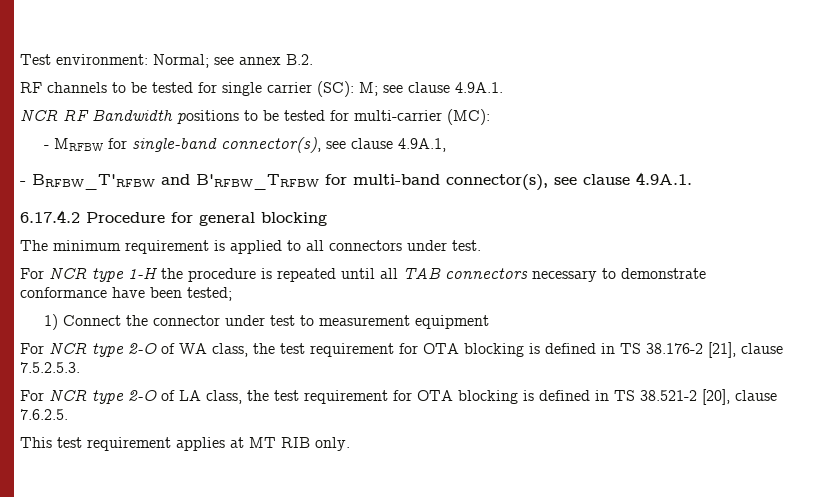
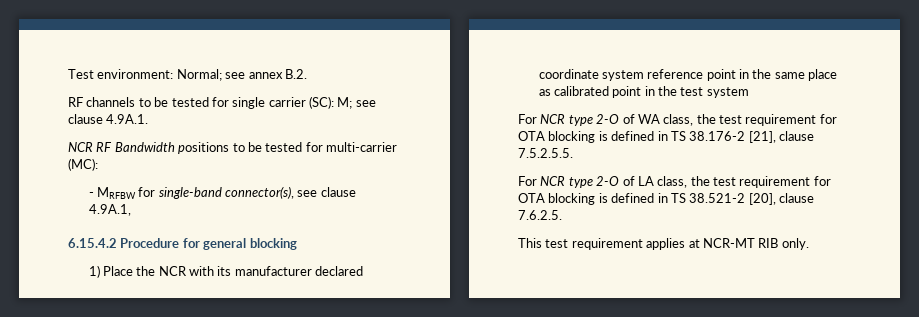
[20,172,692,191] [20,210,327,226] [20,240,481,254] [20,267,706,282] [20,287,232,301] [44,314,490,330] - BRFBW_T'RFBW and B'RFBW_TRFBW for multi-band connector(s), see clause 4.9A.1. // 6.17.4.2 Procedure for general blocking // The minimum requirement is applied to all connectors under test. // For NCR type 1-H the procedure is repeated until all TAB connectors necessary to demonstrate conformance have been tested; // 1) Connect the connector under test to measurement equipment -> [68,238,297,250] [88,265,364,278] [538,69,838,81] [538,86,749,98] 6.15.4.2 Procedure for general blocking // 1) Place the NCR with its manufacturer declared coordinate system reference point in the same place as calibrated point in the test system
[20,362,80,373] 7.5.2.5.3. -> [518,148,573,158] 7.5.2.5.5.
[249,437,276,448] MT -> [702,238,755,248] NCR-MT

